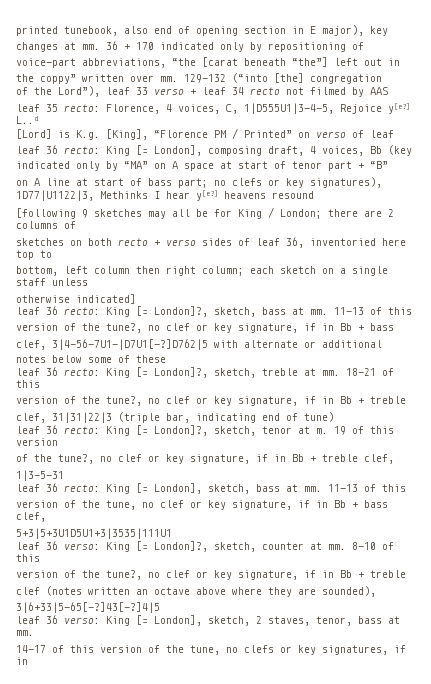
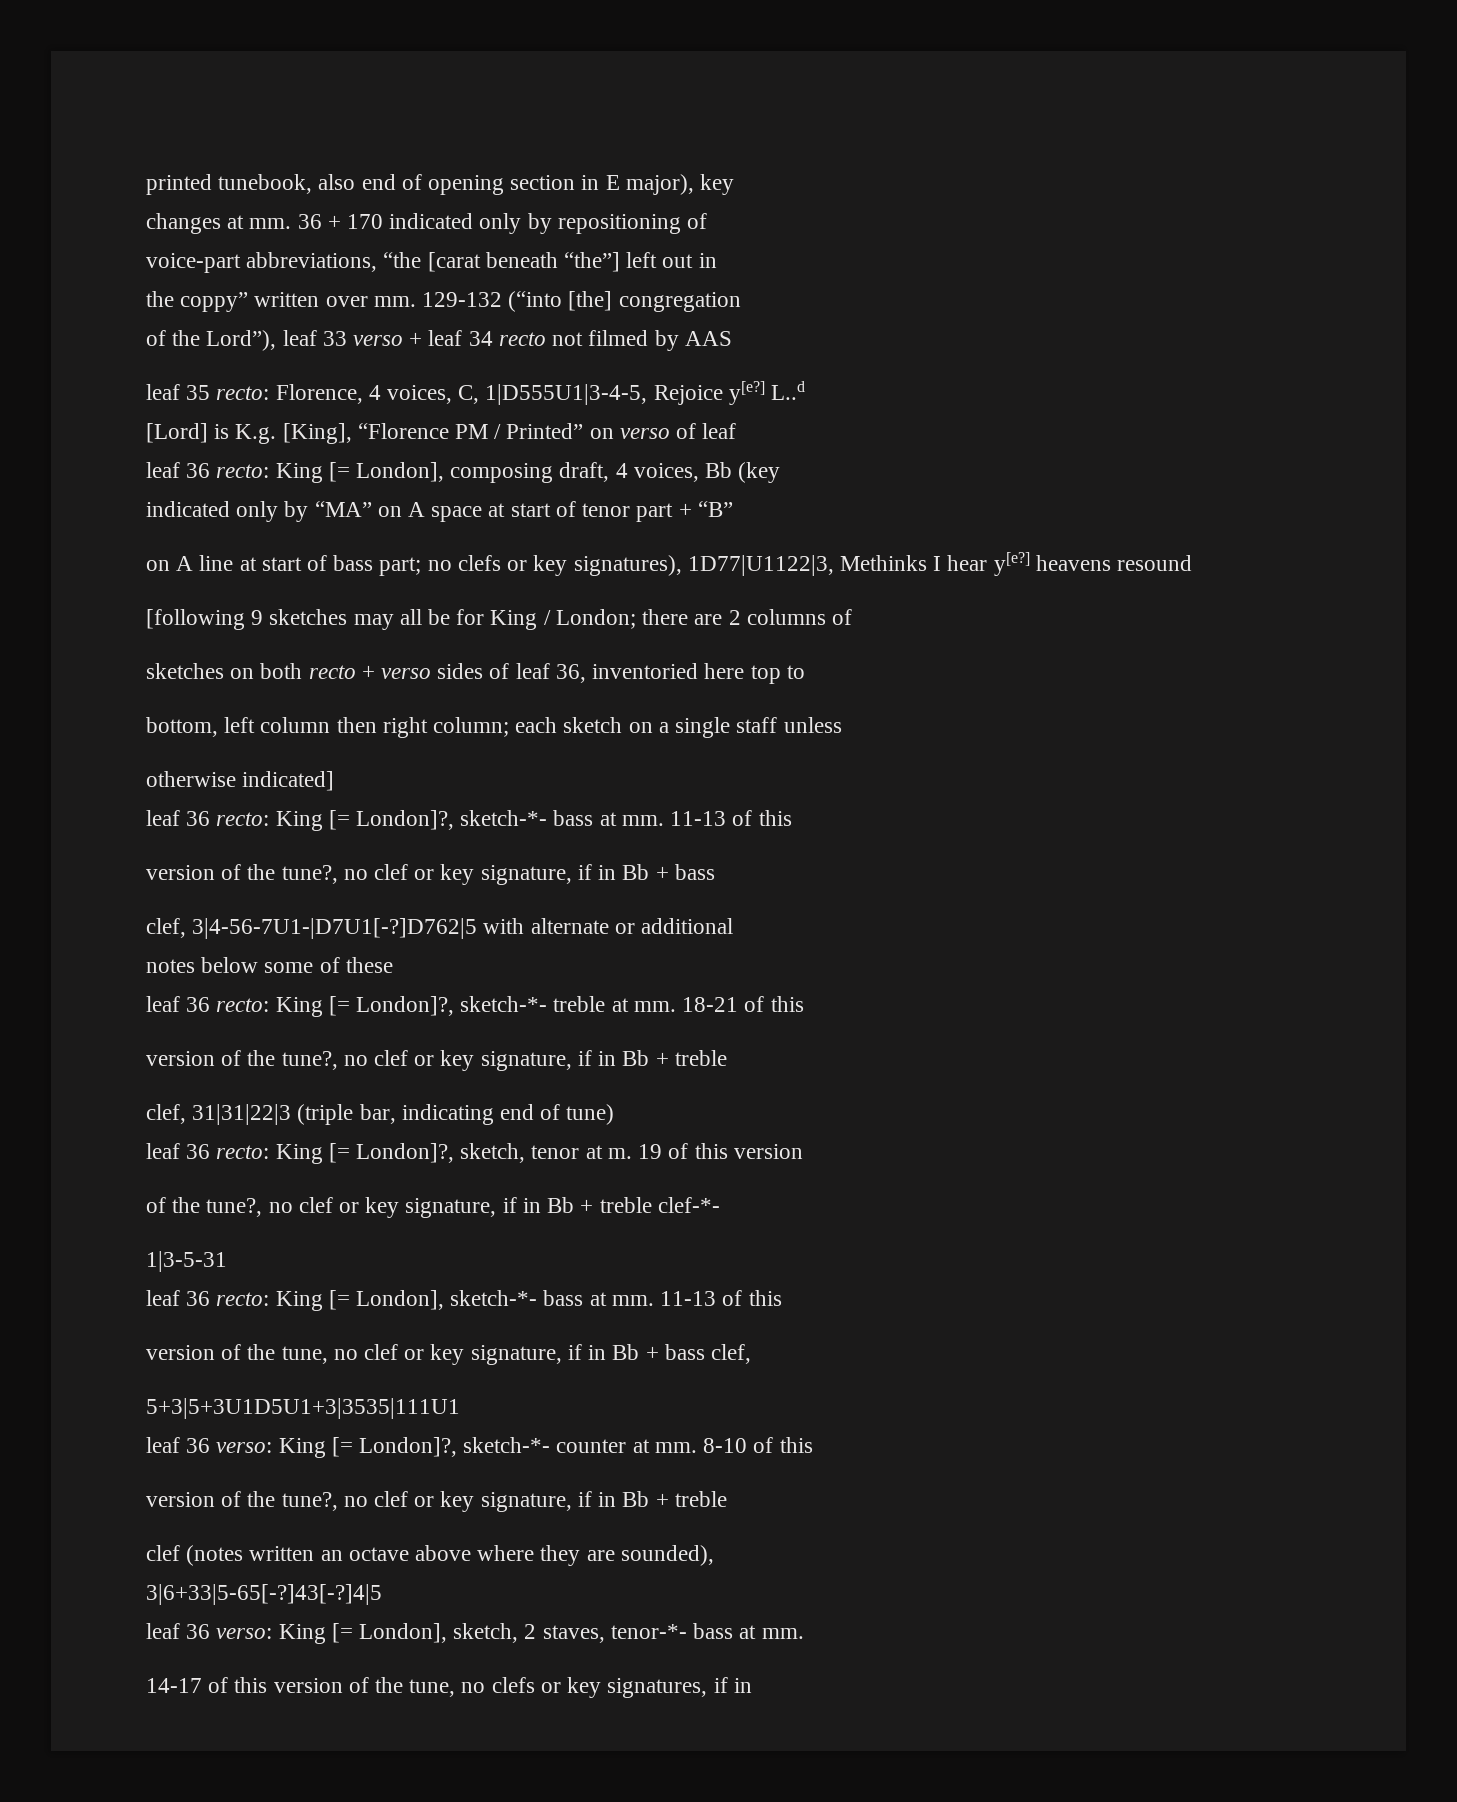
[214,307,256,317] sketch, -> [460,810,548,826] sketch-*-
[214,368,256,378] sketch, -> [460,996,548,1012] sketch-*-
[364,454,394,464] clef, -> [657,1197,720,1213] clef-*-
[208,484,250,494] sketch, -> [450,1290,538,1306] sketch-*-
[214,542,256,552] sketch, -> [463,1437,551,1453] sketch-*-
[316,616,352,626] tenor, -> [610,1624,687,1639] tenor-*-

